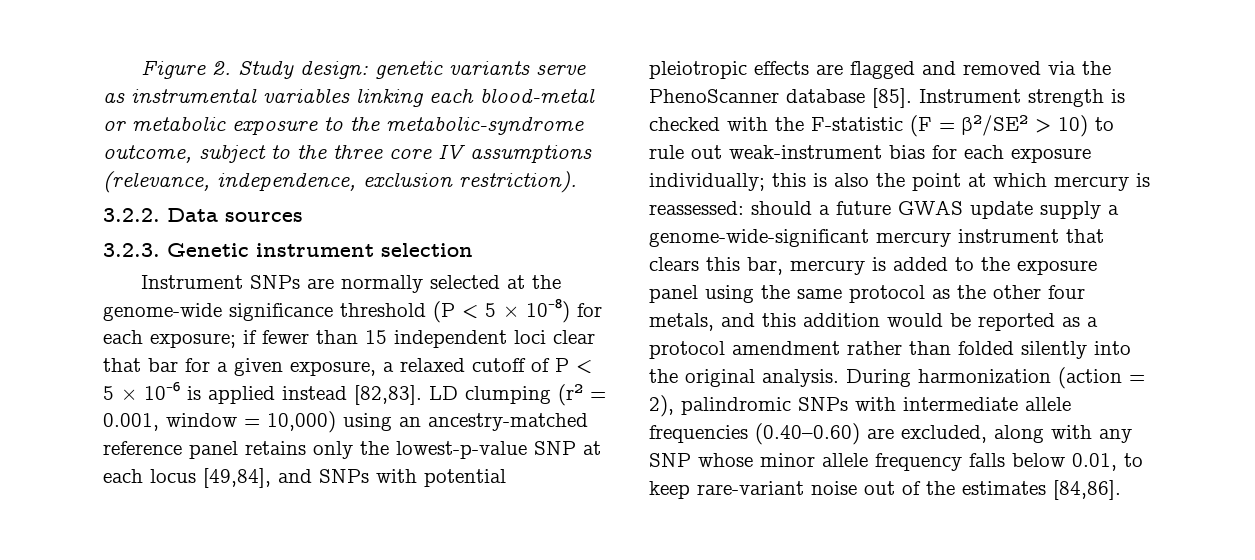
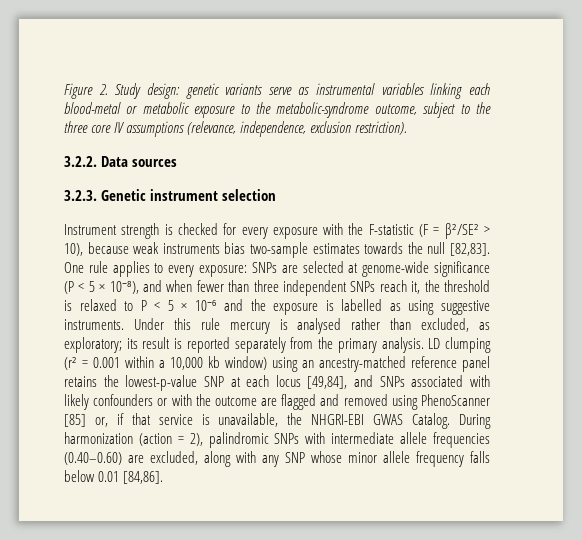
(243, 282) none -> [121,223,491,239] [64,242,491,258] [64,261,248,277] strength is checked for every exposure with the F-statistic (F = β²/SE² > 10), because weak instruments bias two-sample estimates towards the null [82,83]. One rule applies to every exposure:
[340,275,423,293] normally -> (298, 269) none
[531,275,561,289] the -> (359, 268) none
[340,303,426,317] threshold -> (490, 269) none
[526,298,602,323] [103,330,595,348] [103,358,550,376] 10⁻⁸) for each exposure; if fewer than 15 independent loci clear that bar for a given exposure, a relaxed cutoff of -> [109,280,490,296] [64,299,134,311] 10⁻⁸), and when fewer than three independent SNPs reach it, the threshold is relaxed to
[187,384,606,406] [103,411,336,433] is applied instead [82,83]. LD clumping (r² = 0.001, window = 10,000) -> [224,299,491,315] [64,318,490,334] [64,337,491,353] [64,356,267,370] and the exposure is labelled as using suggestive instruments. Under this rule mercury is analysed rather than excluded, as exploratory; its result is reported separately from the primary analysis. LD clumping (r² = 0.001 within a 10,000 kb window)
[313,441,353,459] only -> (97, 381) none
[376,469,506,487] [649,61,1111,79] [649,88,1125,108] [649,115,1114,137] [649,145,1091,163] [649,173,1150,191] [649,200,1119,219] [649,229,1104,247] [649,257,1097,275] [649,285,1085,303] [649,313,1098,331] [649,341,1131,359] [649,369,839,387] with potential pleiotropic effects are flagged and removed via the PhenoScanner database [85]. Instrument strength is checked with the F-statistic (F = β²/SE² > 10) to rule out weak-instrument bias for each exposure individually; this is also the point at which mercury is reassessed: should a future GWAS update supply a genome-wide-significant mercury instrument that clears this bar, mercury is added to the exposure panel using the same protocol as the other four metals, and this addition would be reported as a protocol amendment rather than folded silently into the original analysis. -> [411,375,490,387] [64,394,491,410] [64,413,451,429] associated with likely confounders or with the outcome are flagged and removed using PhenoScanner [85] or, if that service is unavailable, the NHGRI-EBI GWAS Catalog.
[1072,453,1143,471] [649,481,1046,499] 0.01, to keep rare-variant noise out of the estimates -> [98,471,120,482] 0.01

